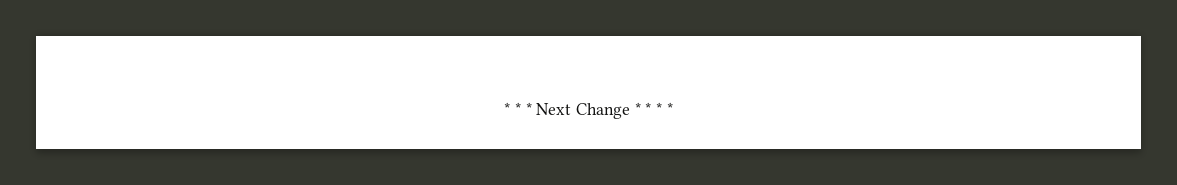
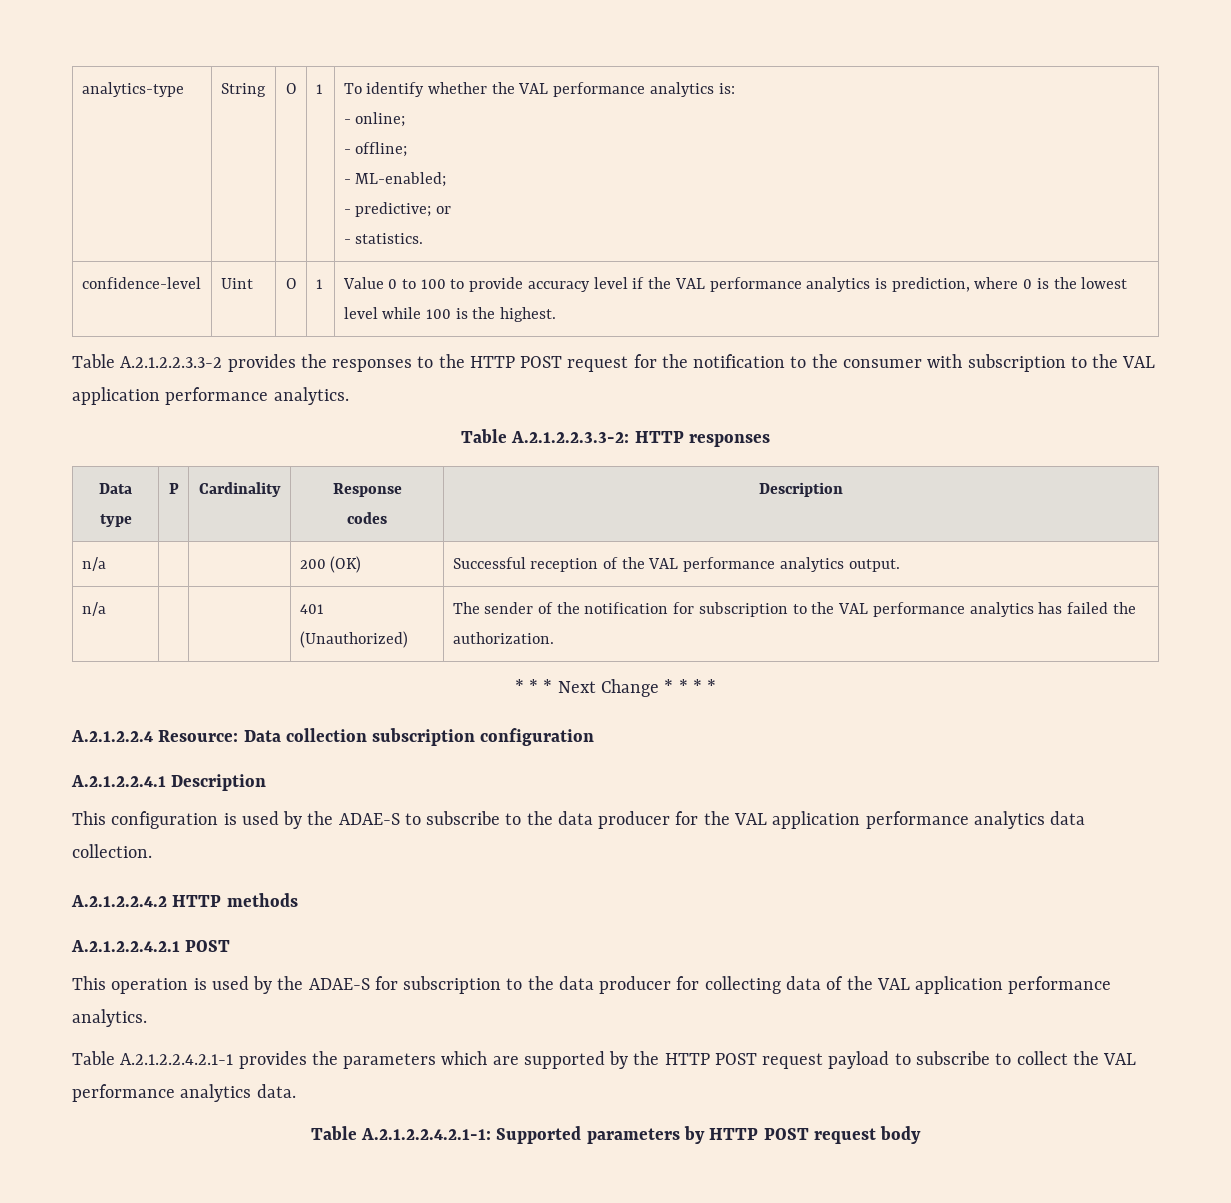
(504, 108) none -> [81,82,184,97] [220,83,266,97] [285,83,297,94] [315,84,323,94] [343,82,735,97] [343,112,406,127] [343,142,408,157] [343,172,447,187] [343,202,451,217] [343,233,424,244] [81,277,201,289] [220,278,253,289] [285,278,297,289] [315,279,323,289] [342,277,1128,292] [343,307,557,322] [72,354,1156,372] [72,387,349,405] [461,429,770,447] [99,483,132,494] [99,514,132,527] [168,483,179,494] [198,482,281,497] [332,483,402,497] [347,512,387,524] [759,482,843,497] [81,557,106,571] [299,556,362,573] [452,557,900,572] [81,602,106,616] [299,604,324,614] [299,631,408,648] [452,602,1136,617] [452,632,554,644] analytics-type | String | O | 1 | To identify whether the VAL performance analytics is: // - online; // - offline; // - ML-enabled; // - predictive; or // - statistics. // confidence-level | Uint | O | 1 | Value 0 to 100 to provide accuracy level if the VAL performance analytics is prediction, where 0 is the lowest level while 100 is the highest. // Table A.2.1.2.2.3.3-2 provides the responses to the HTTP POST request for the notification to the consumer with subscription to the VAL application performance analytics. // Table A.2.1.2.2.3.3-2: HTTP responses // Data type | P | Cardinality | Response // codes | Description // n/a | | | 200 (OK) | Successful reception of the VAL performance analytics output. // n/a | | | 401 (Unauthorized) | The sender of the notification for subscription to the VAL performance analytics has failed the authorization. //
(673, 108) none -> [71,728,595,746] [71,774,267,791] [72,811,1086,829] [72,844,152,858] [71,893,298,907] [71,940,231,952] [72,976,1112,994] [72,1009,147,1027] [72,1051,1137,1069] [72,1084,296,1102] [310,1126,922,1144] // A.2.1.2.2.4 Resource: Data collection subscription configuration // A.2.1.2.2.4.1 Description // This configuration is used by the ADAE-S to subscribe to the data producer for the VAL application performance analytics data collection. // A.2.1.2.2.4.2 HTTP methods // A.2.1.2.2.4.2.1 POST // This operation is used by the ADAE-S for subscription to the data producer for collecting data of the VAL application performance analytics. // Table A.2.1.2.2.4.2.1-1 provides the parameters which are supported by the HTTP POST request payload to subscribe to collect the VAL performance analytics data. // Table A.2.1.2.2.4.2.1-1: Supported parameters by HTTP POST request body

